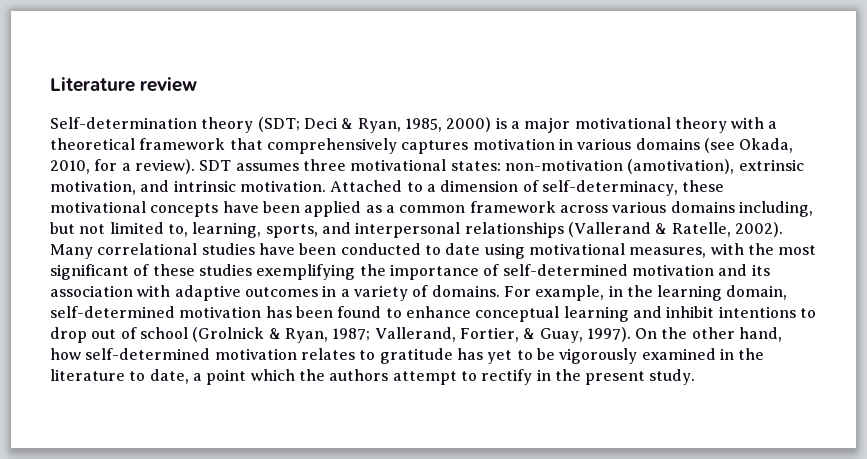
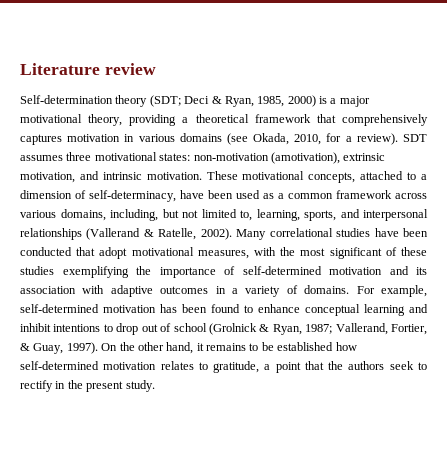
[674,117,765,133] theory with -> [88,114,177,126] theory, providing
[330,180,403,192] Attached -> [206,171,404,183] These motivational concepts, attached
[682,180,725,192] [50,201,362,217] these motivational concepts have been applied -> [180,190,260,199] have been used
[670,201,735,213] domains -> [60,209,106,221] domains,
[424,243,525,259] to date using -> [76,247,128,259] that adopt
[608,285,788,301] in the learning domain, -> (427, 291) none
(783, 334) none -> [196,342,334,351] it remains to be established
[379,348,765,364] [50,369,189,384] gratitude has yet to be vigorously examined in the literature to date, -> [213,361,260,373] gratitude,
[250,369,295,381] which -> [304,361,324,370] that
[392,371,457,385] attempt -> [389,361,414,370] seek

